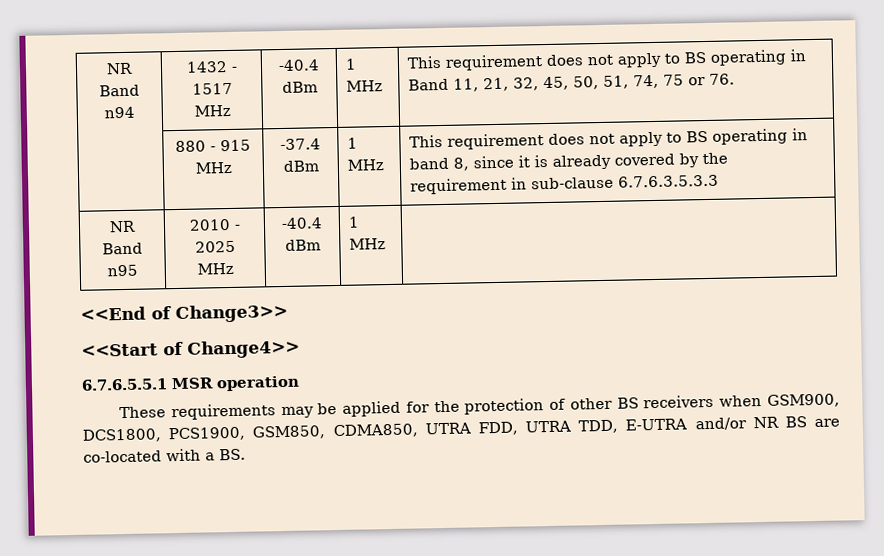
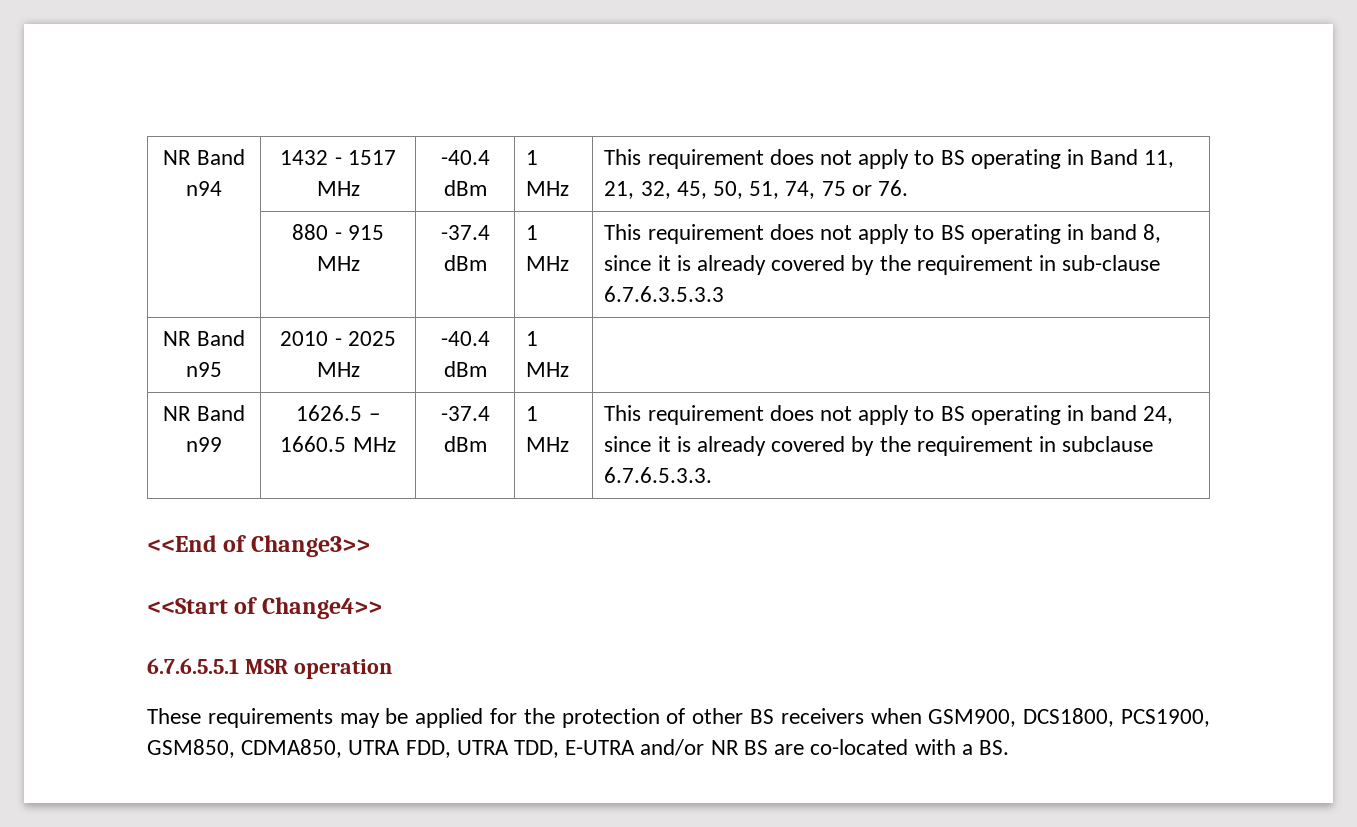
(387, 244) none -> [163,405,245,421] [186,437,222,452] [296,405,380,421] [280,436,396,452] [440,406,490,421] [443,436,487,452] [526,406,539,421] [526,437,570,452] [604,405,1174,425] [604,436,1154,456] [604,467,713,483] // NR Band n99 | 1626.5 – 1660.5 MHz | -37.4 dBm | 1 MHz | This requirement does not apply to BS operating in band 24, since it is already covered by the requirement in subclause 6.7.6.5.3.3.

